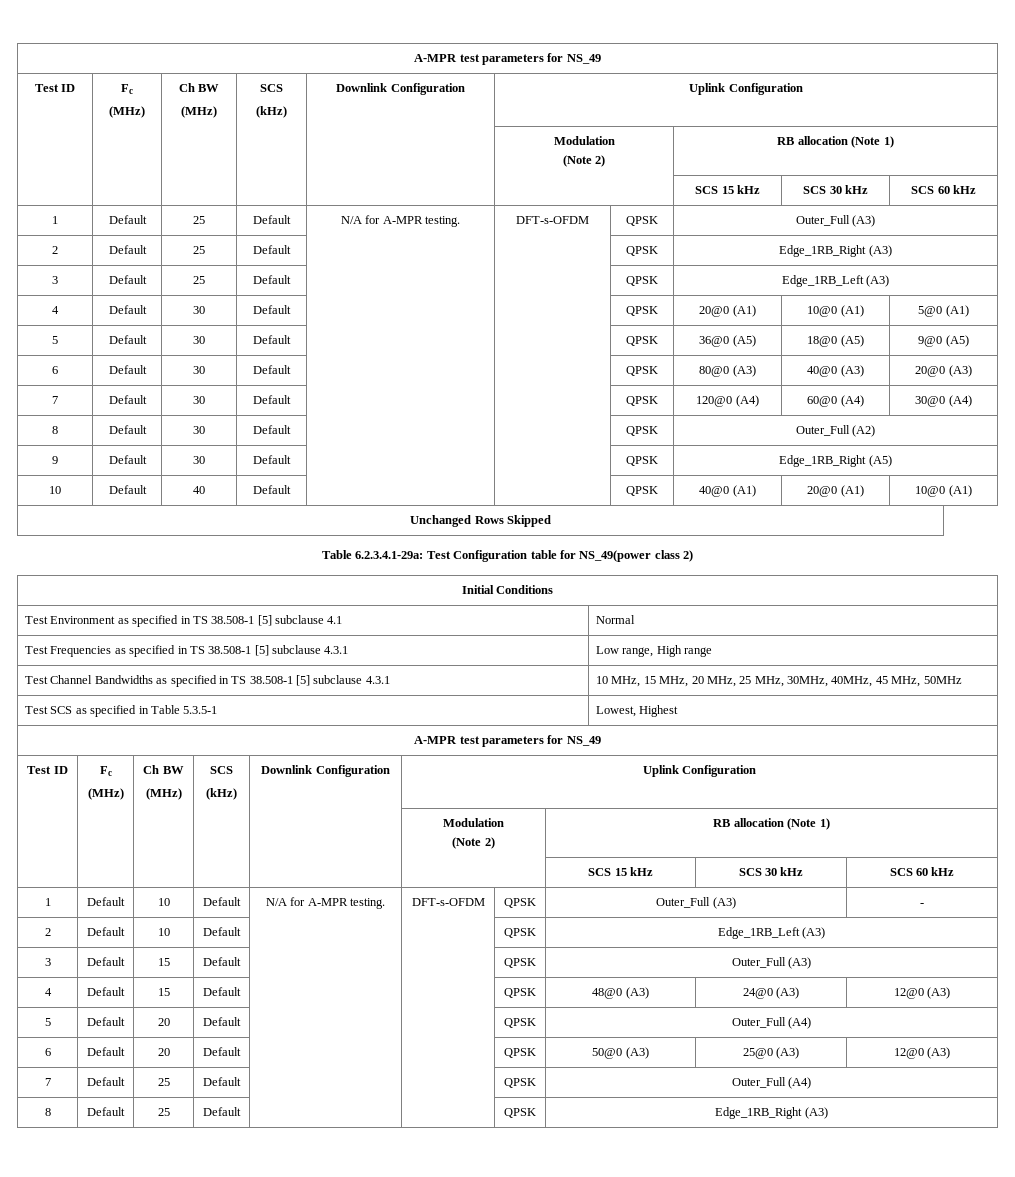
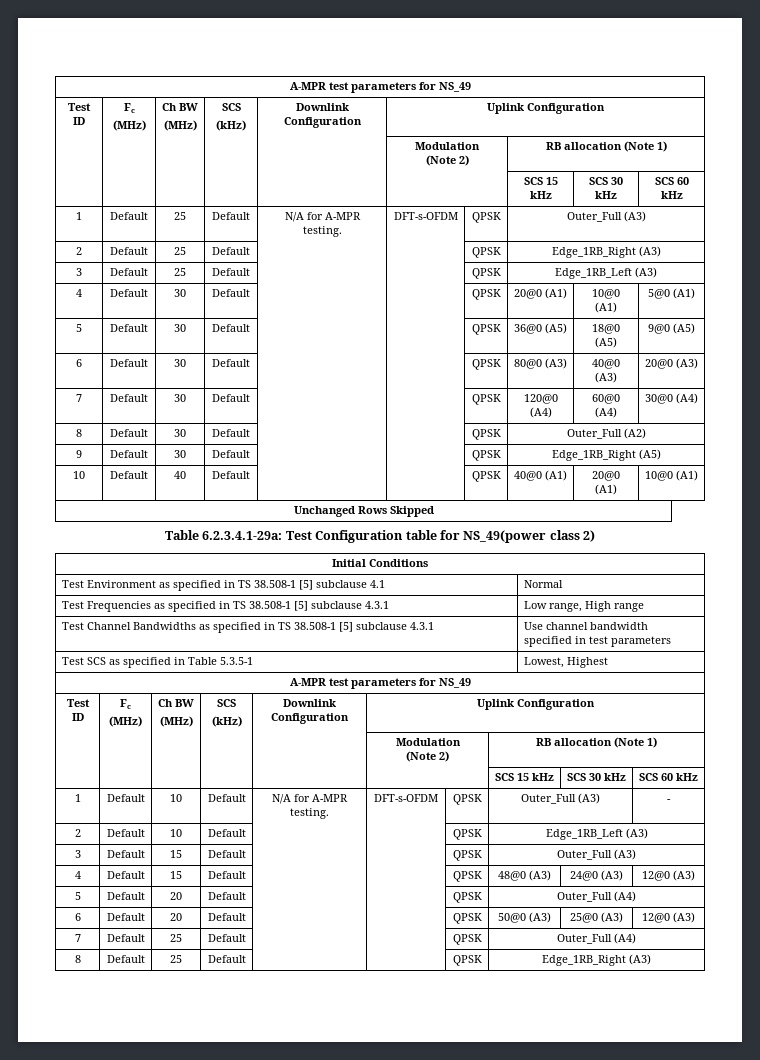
[596,676,962,687] 10 MHz, 15 MHz, 20 MHz, 25 MHz, 30MHz, 40MHz, 45 MHz, 50MHz -> [523,622,648,630] [523,636,671,647] Use channel bandwidth specified in test parameters

